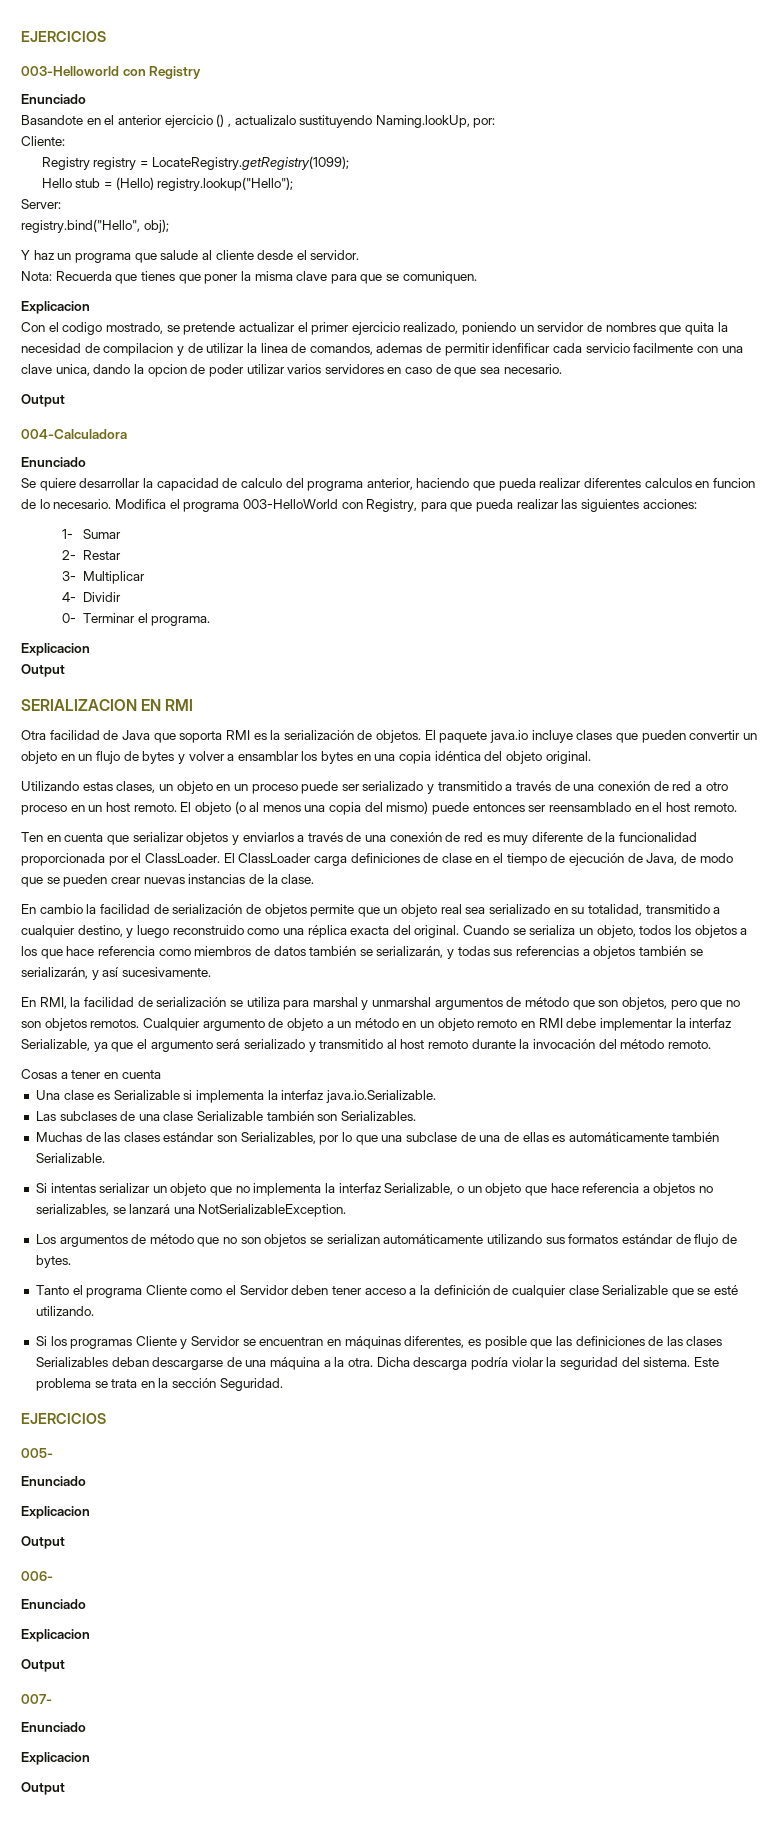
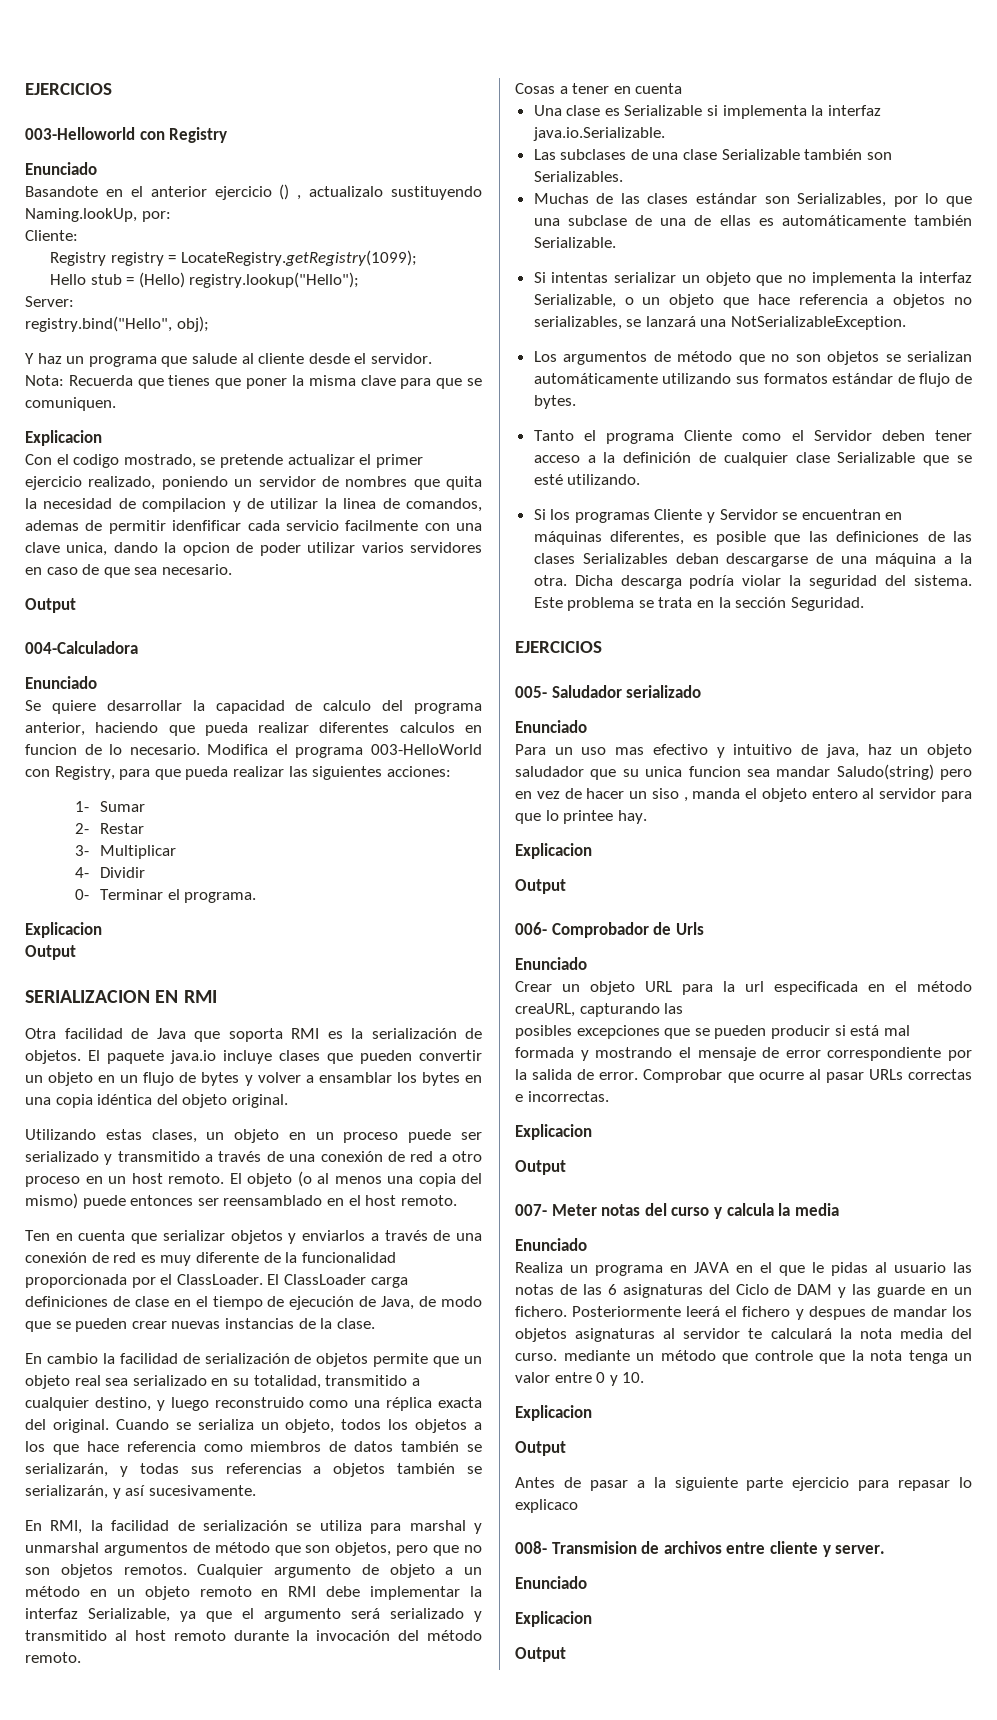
[21,1476,86,1486] [21,1506,90,1519] [21,1536,65,1549] [21,1571,53,1581] [21,1599,86,1609] [21,1629,90,1642] [21,1659,65,1672] [21,1694,52,1704] // Enunciado // Explicacion // Output // 006- // Enunciado // Explicacion // Output // 007- -> [551,685,702,698] [515,720,587,733] [515,744,973,758] [515,764,972,780] [515,788,972,802] [515,810,647,824] [515,843,592,859] [515,879,566,894] [515,922,704,938] [515,957,587,970] [515,981,972,995] [515,1003,684,1017] [515,1025,910,1039] [515,1047,972,1061] [515,1069,972,1083] [515,1091,609,1102] [515,1124,592,1140] [515,1160,566,1175] [515,1203,839,1219] [515,1238,587,1251] [515,1262,972,1276] [515,1284,972,1298] [515,1306,972,1320] [515,1328,972,1342] [515,1350,972,1364] [515,1372,645,1386] [515,1405,592,1421] [515,1441,566,1456] [515,1477,972,1491] [515,1499,578,1513] [515,1541,886,1557] Saludador serializado // Enunciado // Para un uso mas efectivo y intuitivo de java, haz un objeto saludador que su unica funcion sea mandar Saludo(string) pero en vez de hacer un siso , manda el objeto entero al servidor para que lo printee hay. // Explicacion // Output // 006- Comprobador de Urls // Enunciado // Crear un objeto URL para la url especificada en el método creaURL, capturando las // posibles excepciones que se pueden producir si está mal formada y mostrando el mensaje de error correspondiente por la salida de error. Comprobar que ocurre al pasar URLs correctas e incorrectas. // Explicacion // Output // 007- Meter notas del curso y calcula la media // Enunciado // Realiza un programa en JAVA en el que le pidas al usuario las notas de las 6 asignaturas del Ciclo de DAM y las guarde en un fichero. Posteriormente leerá el fichero y despues de mandar los objetos asignaturas al servidor te calculará la nota media del curso. mediante un método que controle que la nota tenga un valor entre 0 y 10. // Explicacion // Output // Antes de pasar a la siguiente parte ejercicio para repasar lo explicaco // 008- Transmision de archivos entre cliente y server.

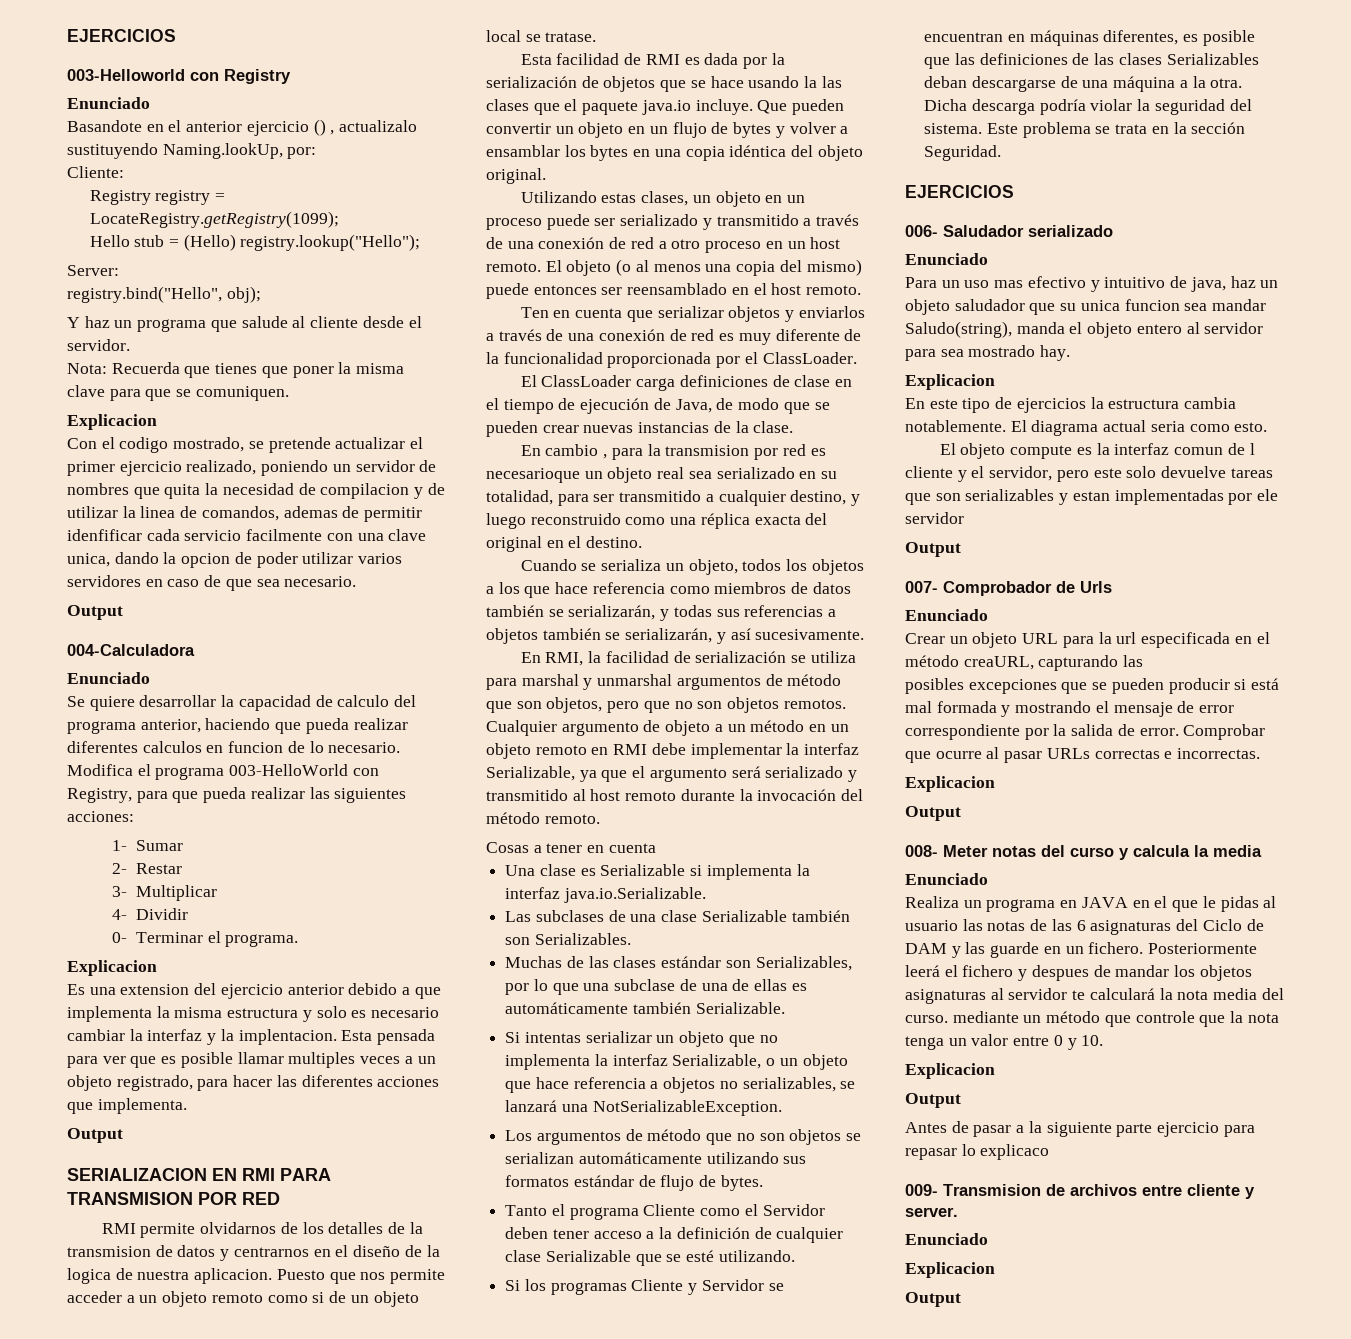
[25,945,76,960] [25,990,217,1003] [25,1028,482,1042] [25,1050,353,1064] Output // SERIALIZACION EN RMI // Otra facilidad de Java que soporta RMI es la serialización de objetos. El paquete java.io incluye clases que -> [67,983,441,999] [67,1006,440,1022] [67,1029,436,1045] [67,1052,436,1068] [67,1075,440,1091] [67,1098,187,1114] [67,1128,123,1143] [67,1168,331,1181] [67,1192,280,1205] [101,1222,423,1238] [67,1245,440,1261] [67,1268,446,1284] [67,1291,419,1307] [486,30,597,42] [520,53,785,69] [486,76,842,92] [486,99,788,115] Es una extension del ejercicio anterior debido a que implementa la misma estructura y solo es necesario cambiar la interfaz y la implentacion. Esta pensada para ver que es posible llamar multiples veces a un objeto registrado, para hacer las diferentes acciones que implementa. // Output // SERIALIZACION EN RMI PARA TRANSMISION POR RED // RMI permite olvidarnos de los detalles de la transmision de datos y centrarnos en el diseño de la logica de nuestra aplicacion. Puesto que nos permite acceder a un objeto remoto como si de un objeto local se tratase. // Esta facilidad de RMI es dada por la serialización de objetos que se hace usando la las clases que el paquete java.io incluye. Que
(263, 1279) none -> (857, 358) //
[102,1353,460,1367] la facilidad de serialización de objetos permite que -> [603,444,826,460] [486,468,580,483] , para la transmision por red es necesarioque
(321, 1382) none -> [557,494,615,506] para ser
[52,1419,109,1433] original. -> [486,536,643,552] original en el destino. //
[515,686,547,698] 005- -> [905,225,938,237] 006-
[836,764,972,780] [515,788,688,802] Saludo(string) pero en vez de hacer un siso , -> [905,321,1012,338] Saludo(string),
[515,810,614,824] que lo printee -> [940,345,1036,357] sea mostrado
[515,879,566,894] [515,922,547,935] // Output // 006- -> [905,397,1237,413] [905,420,1268,436] [939,443,1255,459] [905,466,1273,482] [905,489,1279,505] [905,512,964,524] [905,542,961,557] [905,581,938,593] // En este tipo de ejercicios la estructura cambia notablemente. El diagrama actual seria como esto. // El objeto compute es la interfaz comun de l cliente y el servidor, pero este solo devuelve tareas que son serializables y estan implementadas por ele servidor // Output // 007-
[515,1204,547,1216] 007- -> [905,845,938,857] 008-
[515,1541,547,1554] 008- -> [905,1184,938,1196] 009-

